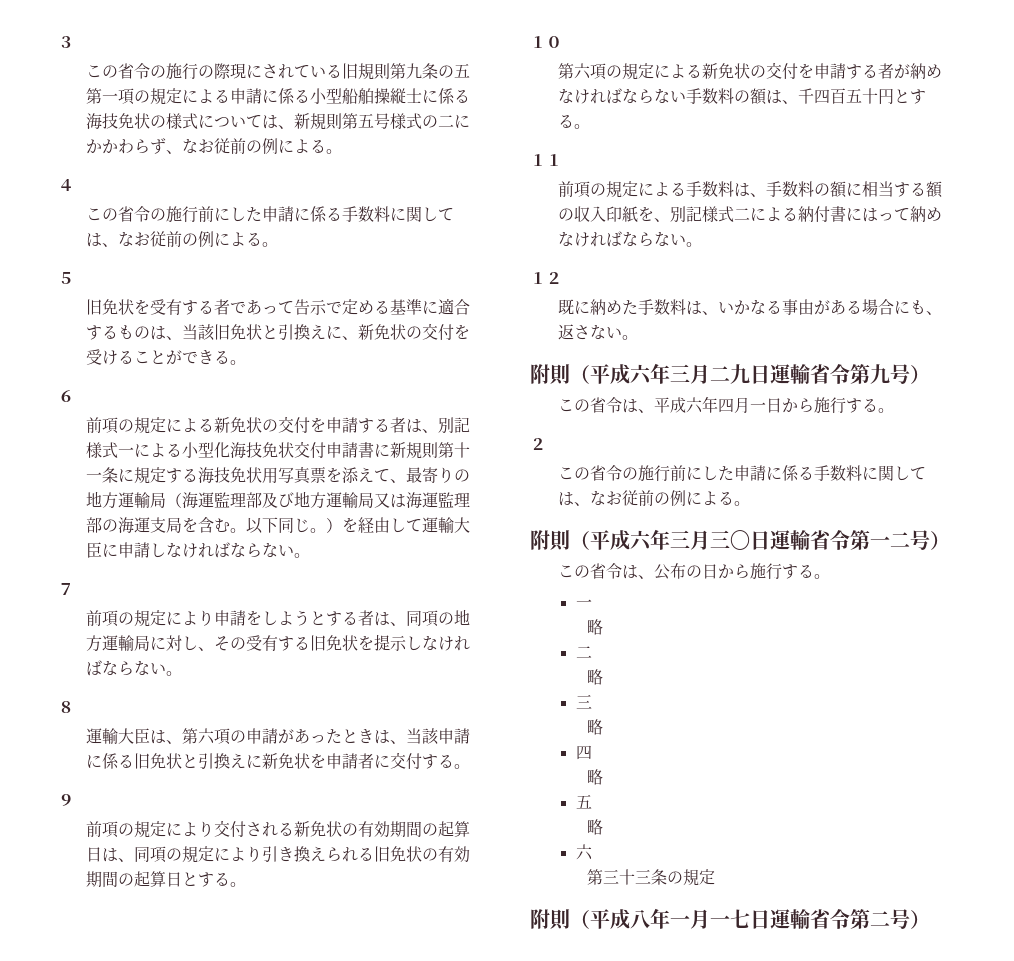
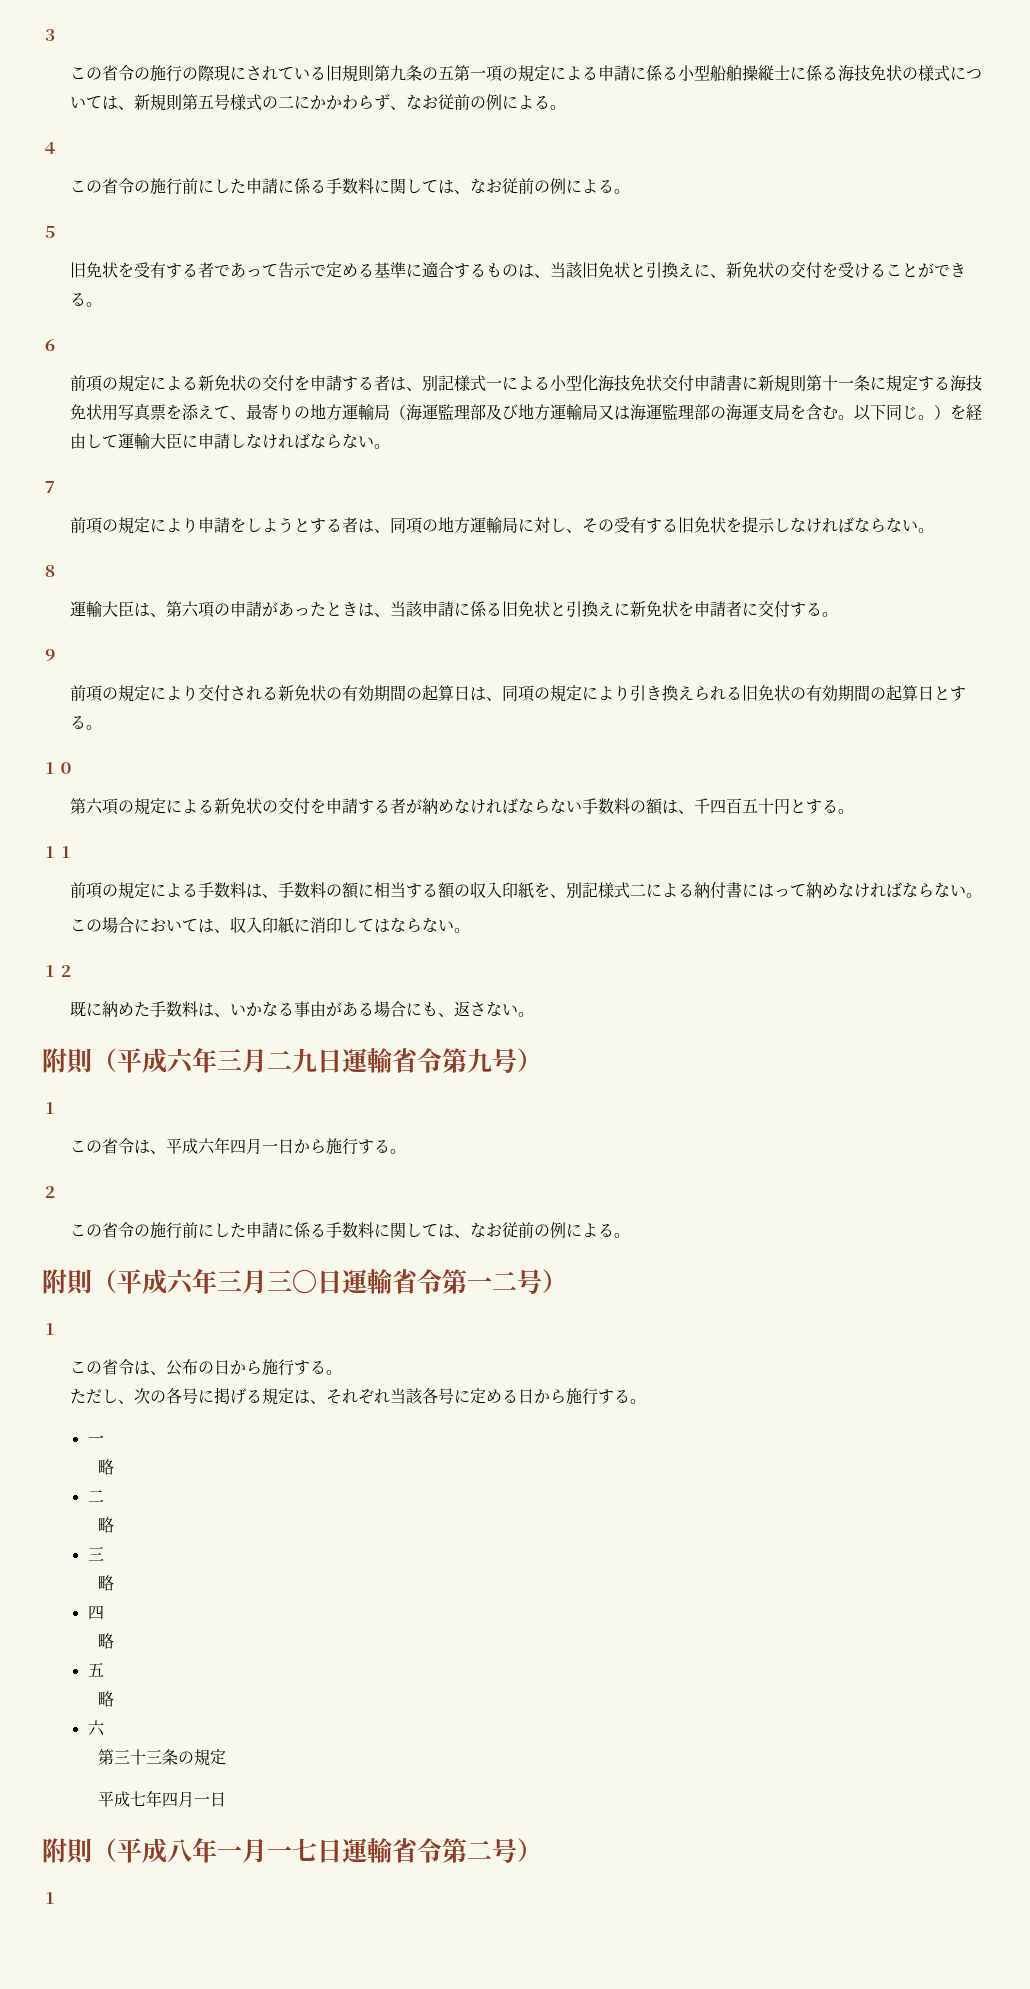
(703, 244) none -> [70,917,471,934] // この場合においては、収入印紙に消印してはならない。
(930, 374) none -> [42,1102,58,1114] // １
(950, 540) none -> [42,1323,58,1335] // １
(831, 576) none -> [70,1387,647,1405] // ただし、次の各号に掲げる規定は、それぞれ当該各号に定める日から施行する。
(715, 877) none -> [98,1790,227,1807] // 平成七年四月一日
(930, 919) none -> [42,1892,58,1904] // １

